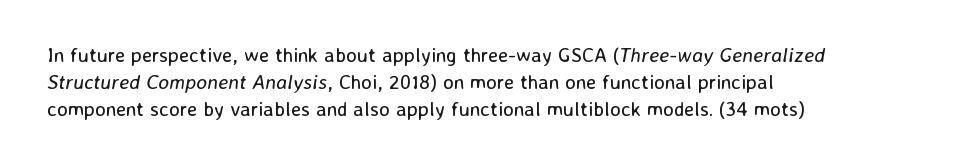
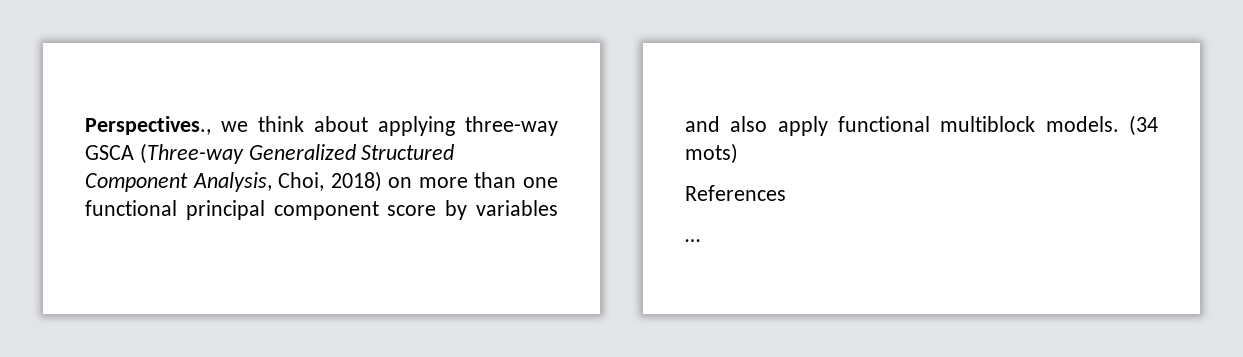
[47,48,238,66] In future perspective, -> [85,116,211,135] Perspectives.,
(805, 110) none -> [685,185,786,201] [685,239,700,242] // References // …

